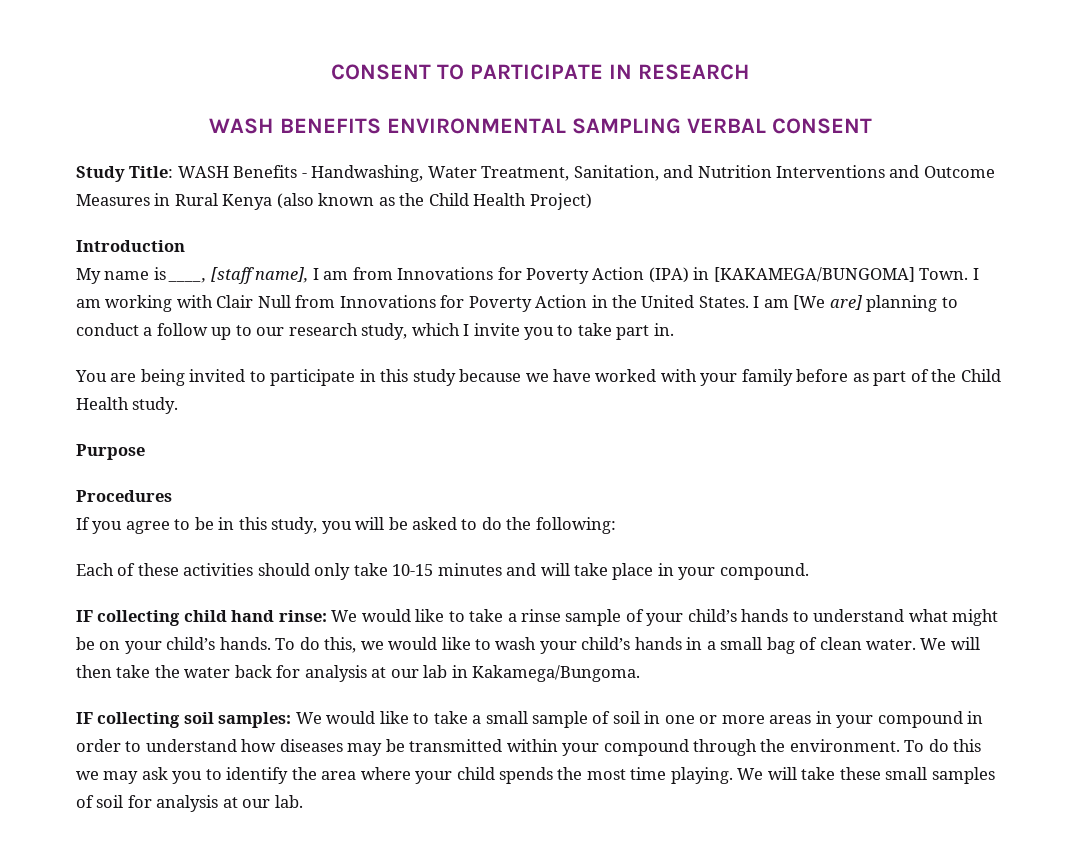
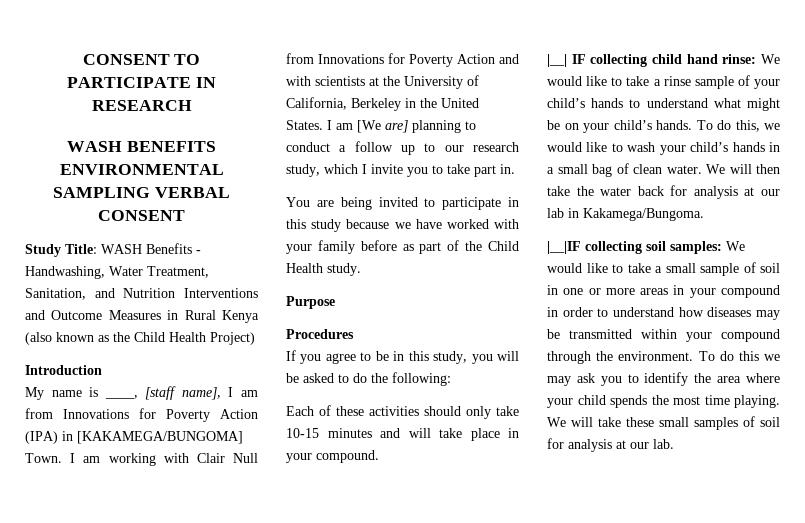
(588, 301) none -> [499,54,519,64] [286,75,479,89] [286,97,401,111] and with scientists at the University of California, Berkeley
(809, 571) none -> [547,54,567,67] |__|
[76,712,93,724] IF -> [547,241,581,254] |__|IF

